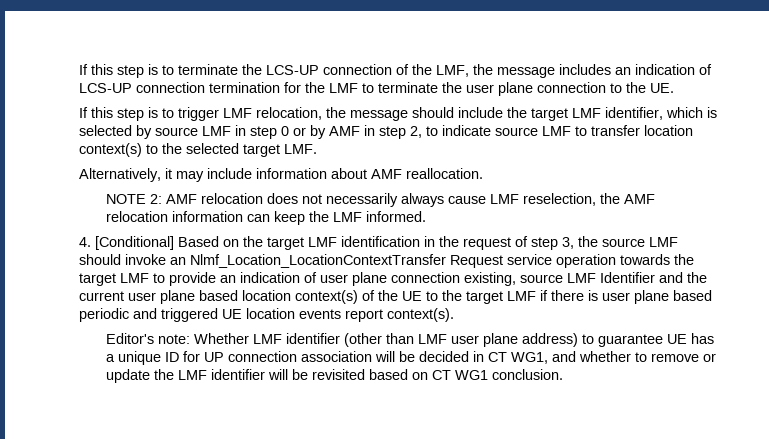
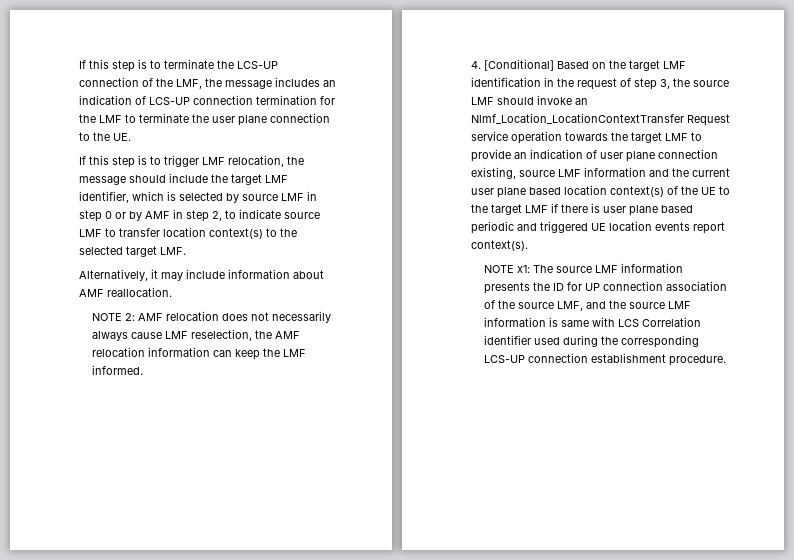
[599,272,655,283] Identifier -> [584,167,647,177] information
[105,333,714,347] [105,351,161,365] Editor's note: Whether LMF identifier (other than LMF user plane address) to guarantee UE has a unique -> [483,263,683,273] [483,282,550,294] NOTE x1: The source LMF information presents the
[374,351,716,364] [105,369,563,383] will be decided in CT WG1, and whether to remove or update the LMF identifier will be revisited based on CT WG1 conclusion. -> [483,300,691,311] [483,317,701,327] [483,335,699,348] [483,353,726,366] of the source LMF, and the source LMF information is same with LCS Correlation identifier used during the corresponding LCS-UP connection establishment procedure.

